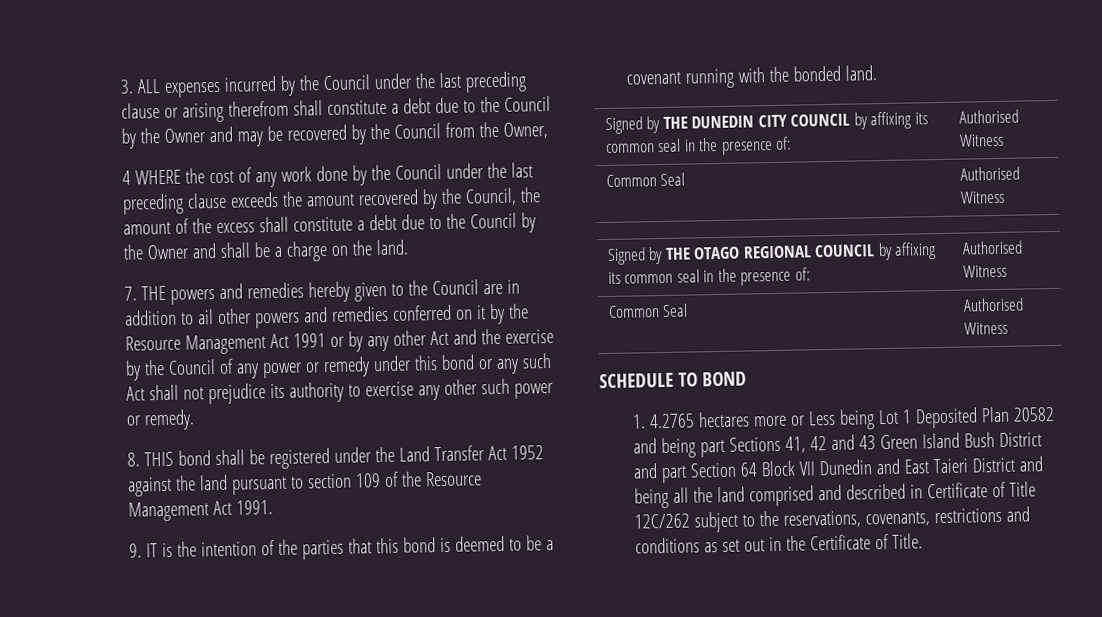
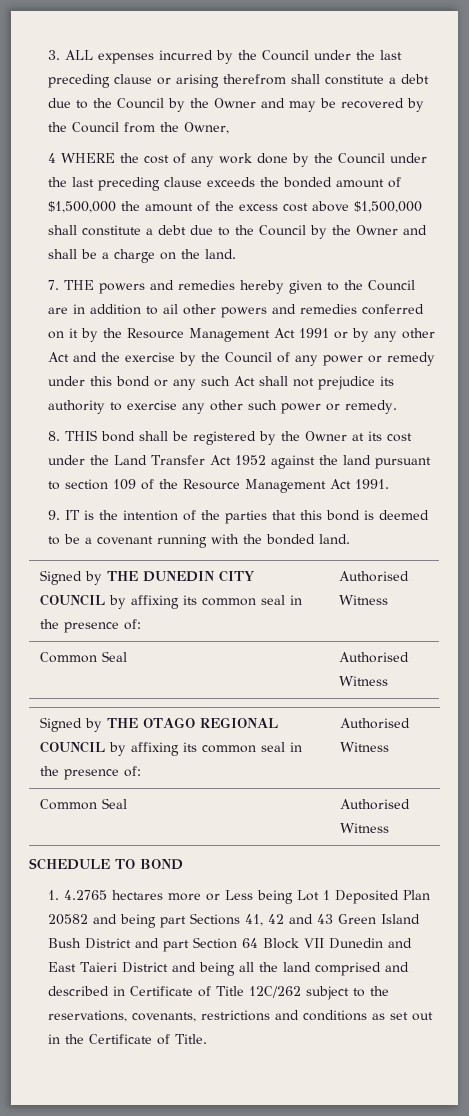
[306,187,518,210] amount recovered by the Council, -> [283,177,402,188] [48,201,117,213] bonded amount of $1,500,000
(256, 227) none -> [283,201,423,213] cost above $1,500,000
(331, 458) none -> [259,431,413,445] by the Owner at its cost

